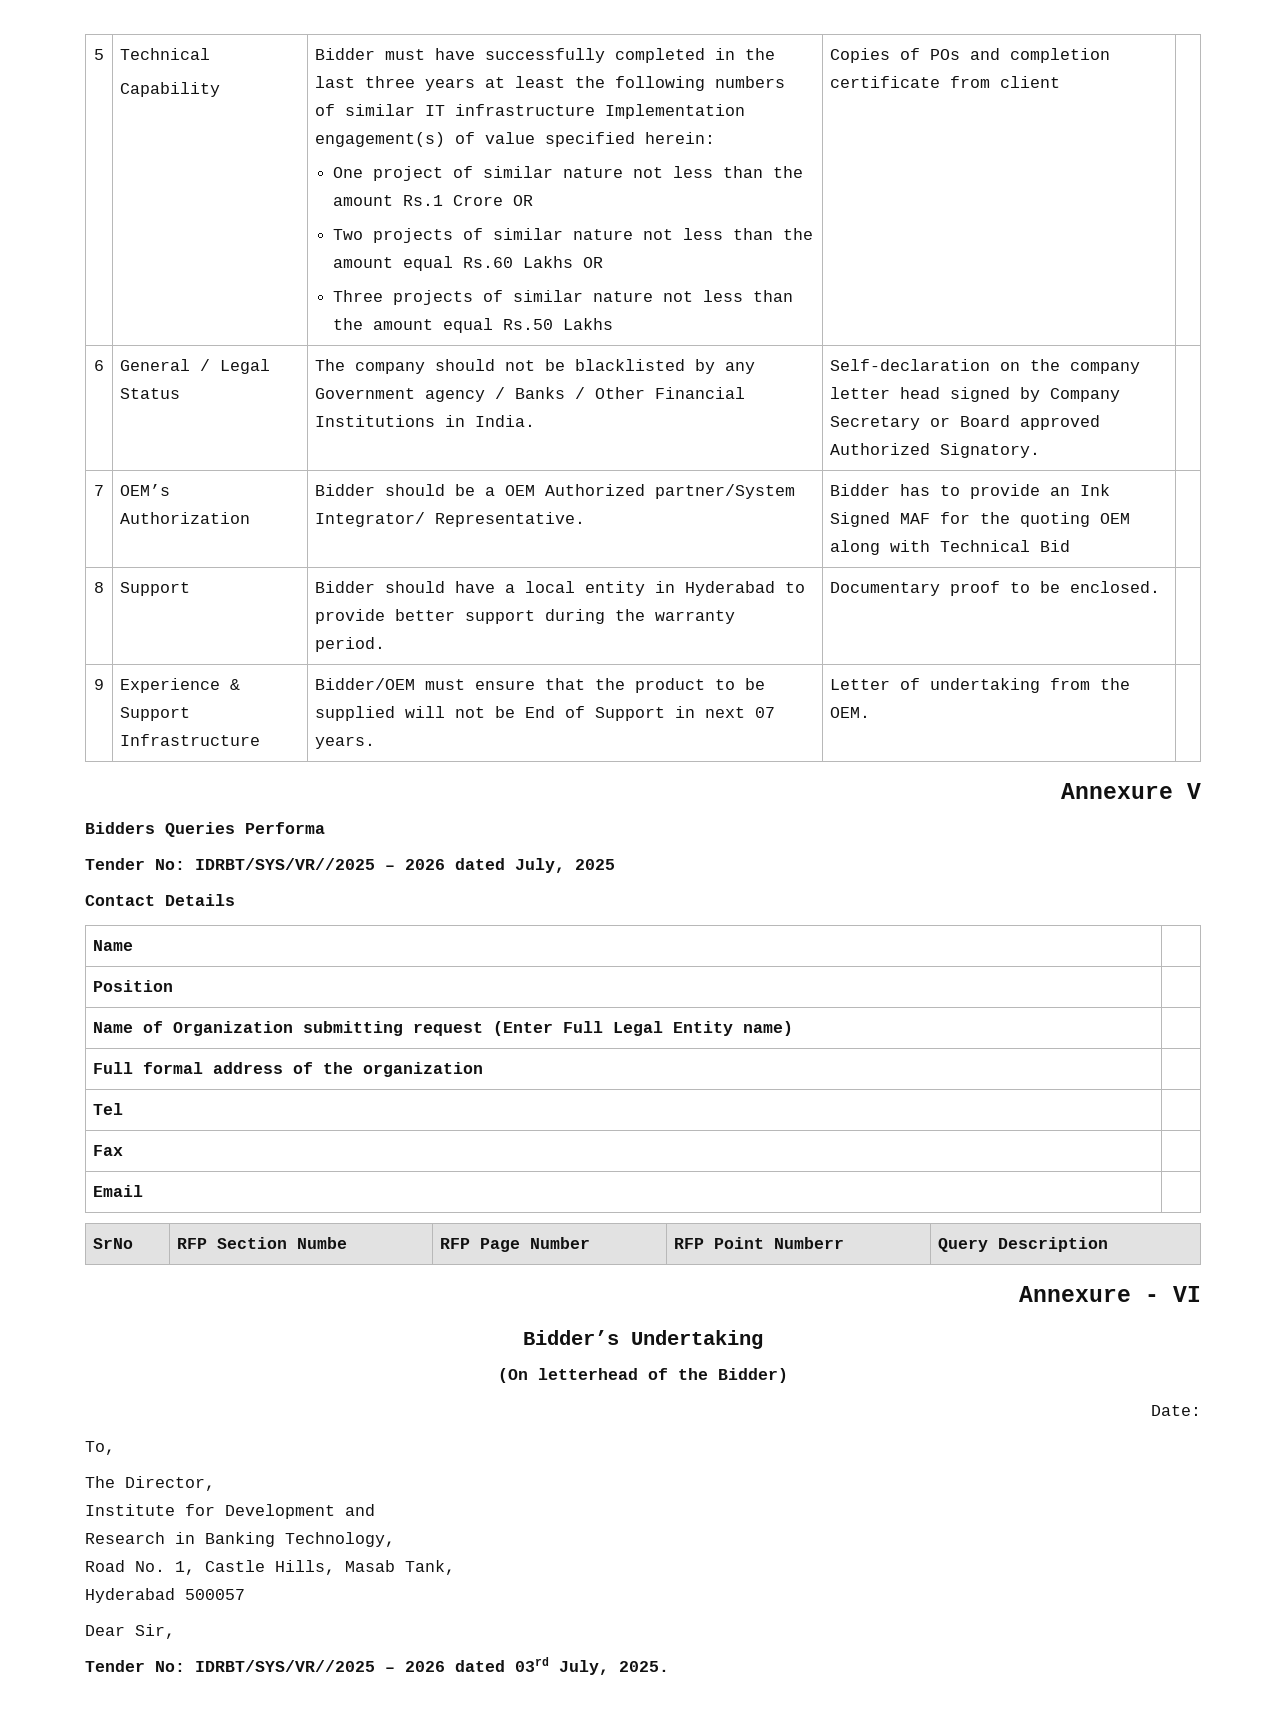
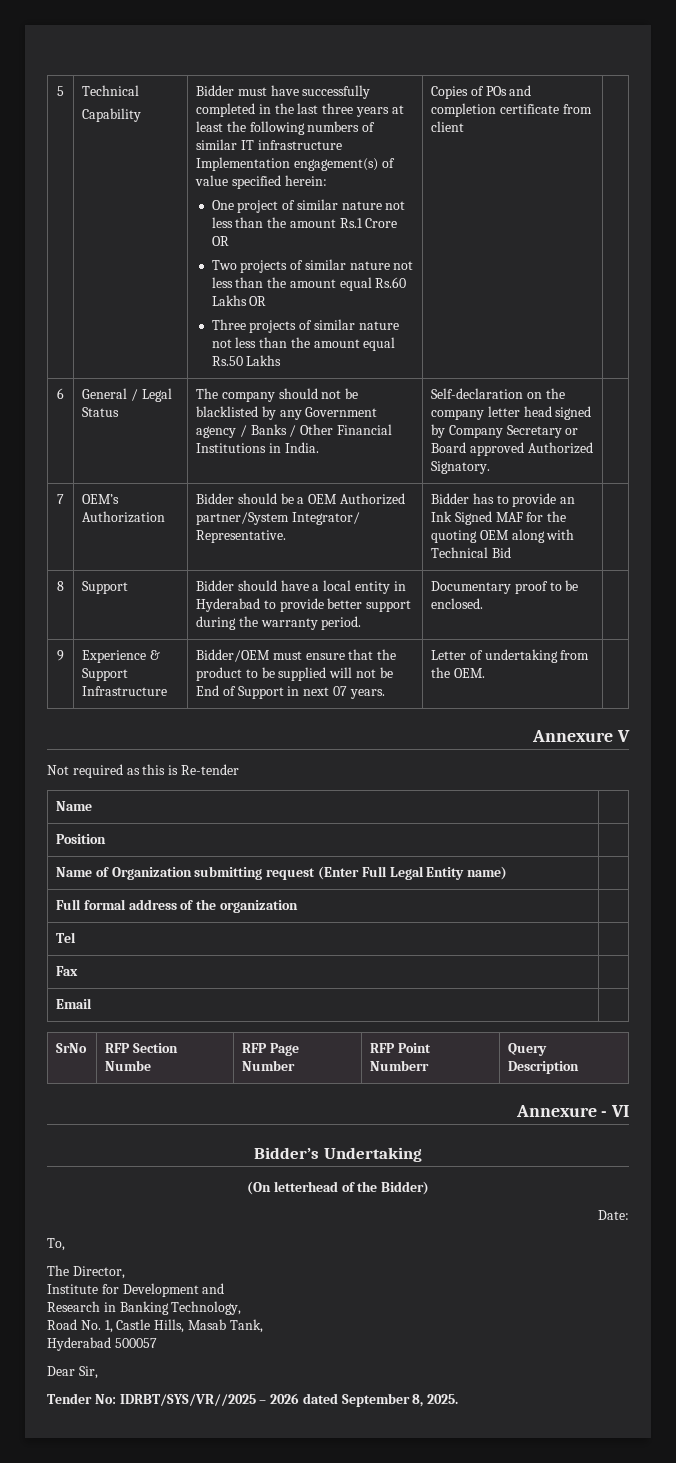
[85,822,325,837] [85,858,615,873] [85,894,235,906] Bidders Queries Performa // Tender No: IDRBT/SYS/VR//2025 – 2026 dated July, 2025 // Contact Details -> [47,764,239,778] Not required as this is Re-tender
[515,1657,609,1675] 03rd July, -> [341,1393,424,1407] September 8,

